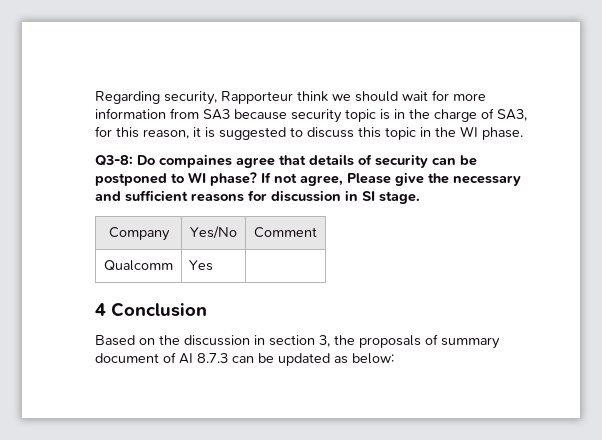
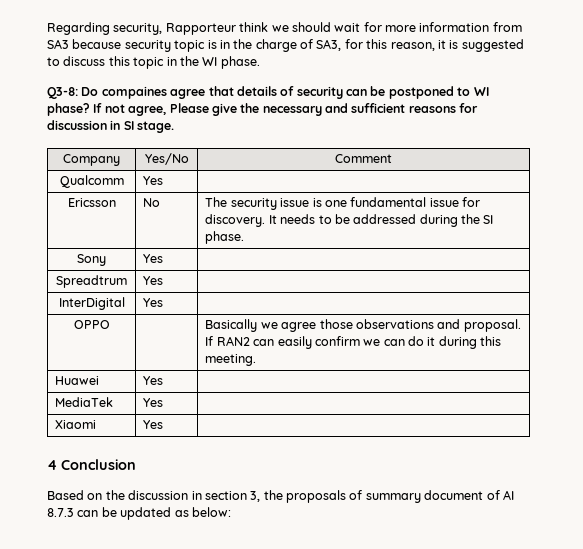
(214, 265) none -> [67,198,116,207] [143,198,161,207] [205,197,481,210] [205,214,494,227] [205,231,245,244] [77,254,106,266] [143,254,164,263] [56,275,127,288] [143,276,164,285] [58,297,125,310] [143,298,164,307] [73,320,110,329] [205,319,521,332] [205,336,502,349] [205,354,257,366] [55,376,100,385] [143,376,164,385] [55,397,114,407] [143,398,164,407] [55,420,97,429] [143,420,164,429] // Ericsson | No | The security issue is one fundamental issue for discovery. It needs to be addressed during the SI phase. // Sony | Yes | // Spreadtrum | Yes | // InterDigital | Yes | // OPPO | | Basically we agree those observations and proposal. If RAN2 can easily confirm we can do it during this meeting. // Huawei | Yes | // MediaTek | Yes | // Xiaomi | Yes |

